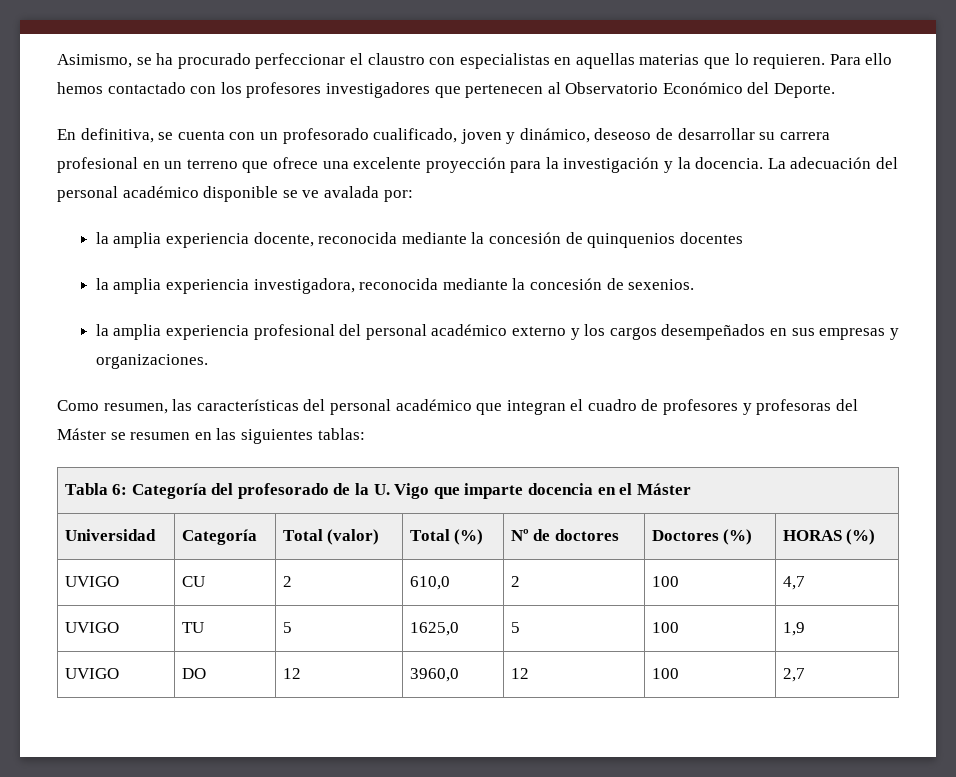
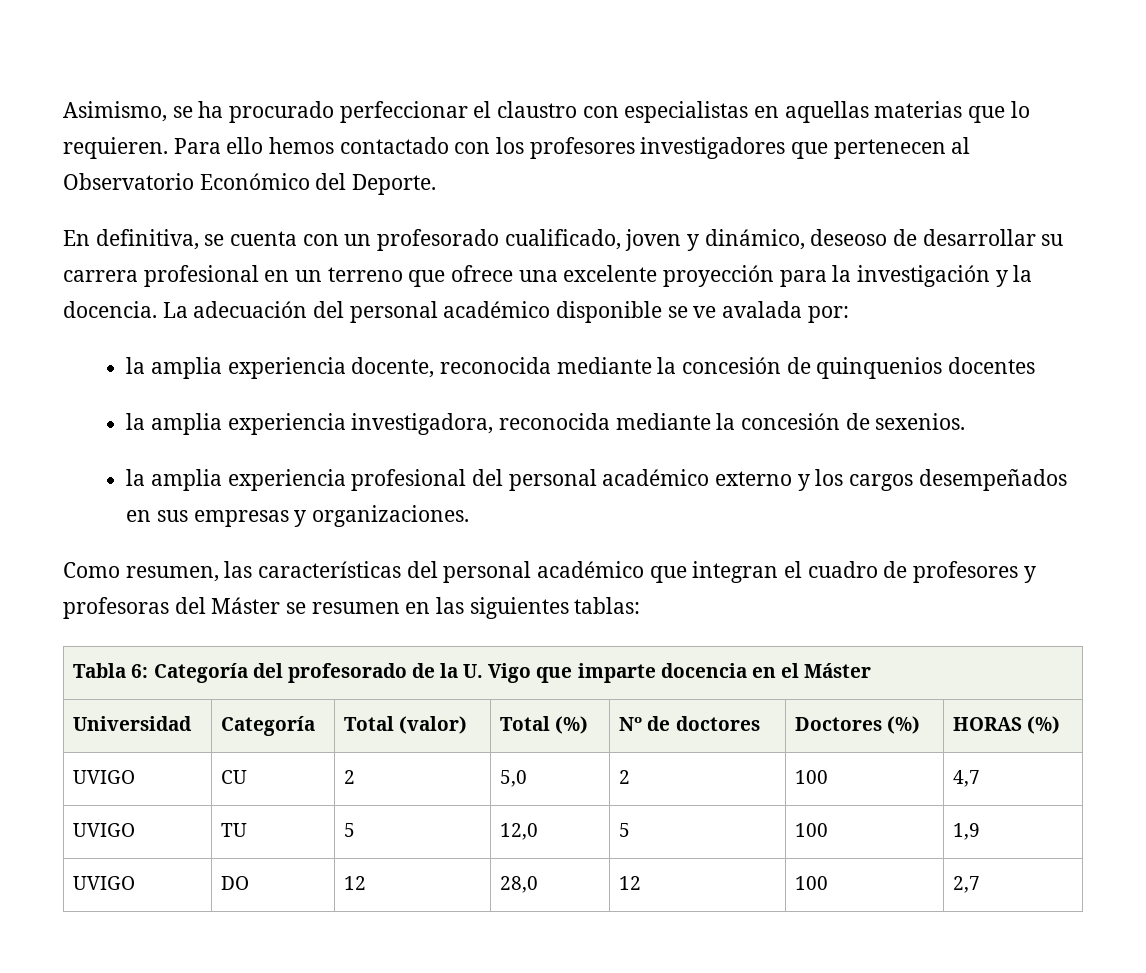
[409,576,450,590] 610,0 -> [500,770,528,787] 5,0
[409,622,459,636] 1625,0 -> [500,823,539,840] 12,0
[409,668,459,682] 3960,0 -> [500,876,539,893] 28,0

